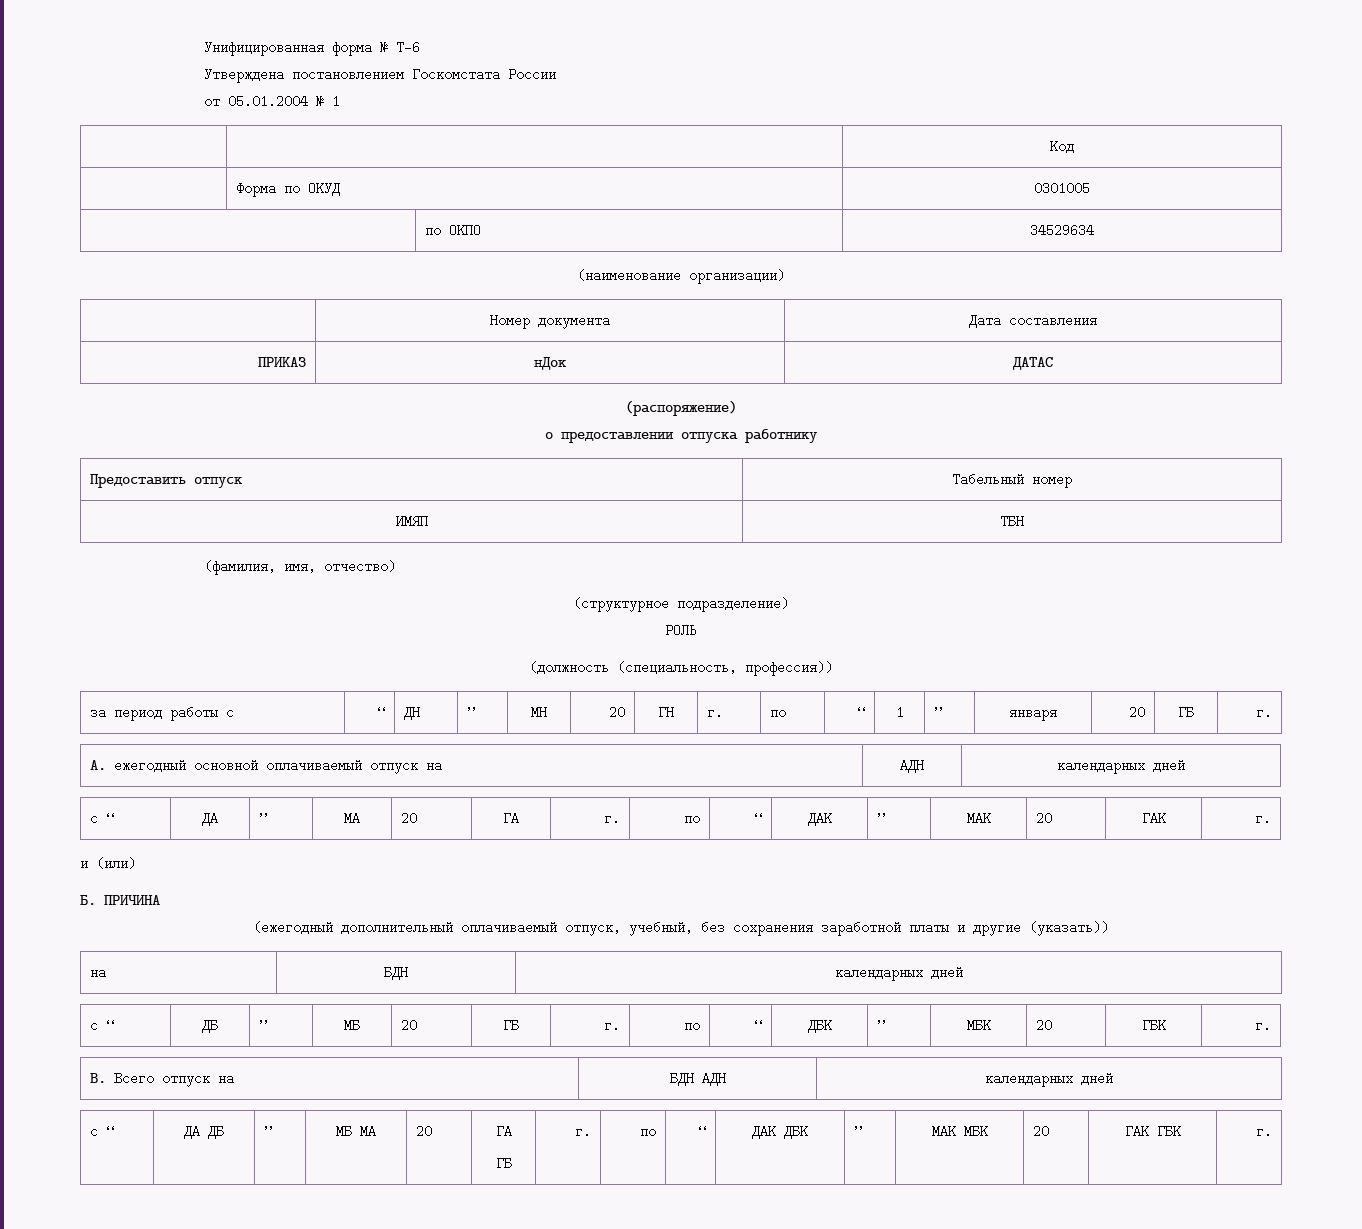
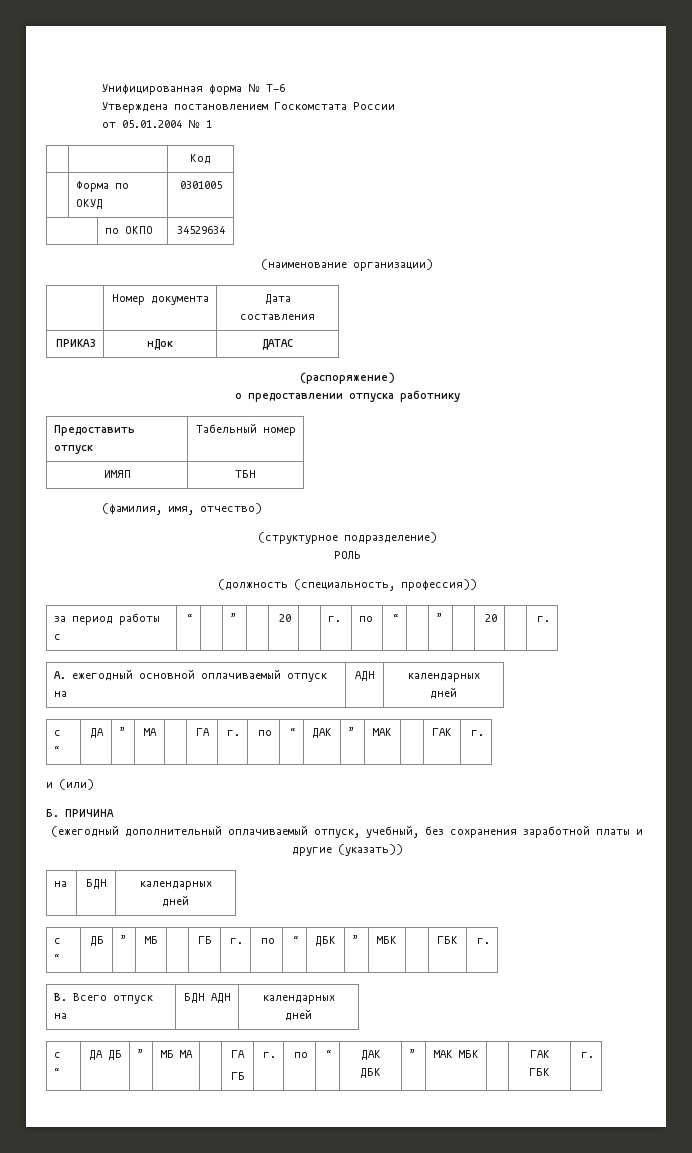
[404,704,421,720] [467,707,476,717] [531,704,547,720] [608,706,625,719] [658,704,674,720] [707,704,724,720] [770,704,787,720] [856,707,865,717] [895,706,904,719] [934,707,943,717] [1009,704,1057,721] [1128,706,1145,719] [1178,704,1194,720] ДН | ” | МН | 20 | ГН | г. | по | “ | 1 | ” | января | 20 | ГБ -> [230,613,237,622] [278,614,291,622] [328,616,342,622] [359,616,374,622] [392,614,399,622] [436,613,443,622] [484,614,497,622] | ” | | 20 | | г. | по | “ | | ” | | 20 |
[401,812,418,825] 20 -> (157, 732) none
[1036,812,1053,825] 20 -> (392, 732) none
[401,1019,418,1032] 20 -> (158, 940) none
[1036,1019,1053,1032] 20 -> (397, 940) none
[416,1125,433,1138] 20 -> (193, 1054) none
[1033,1125,1050,1138] 20 -> (479, 1054) none

